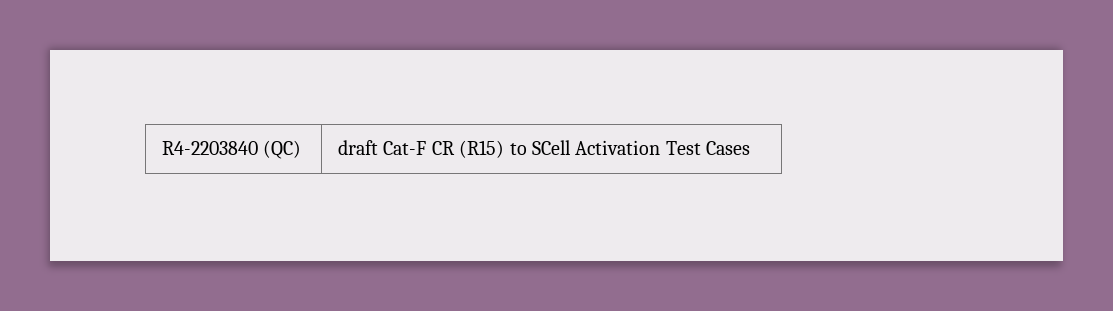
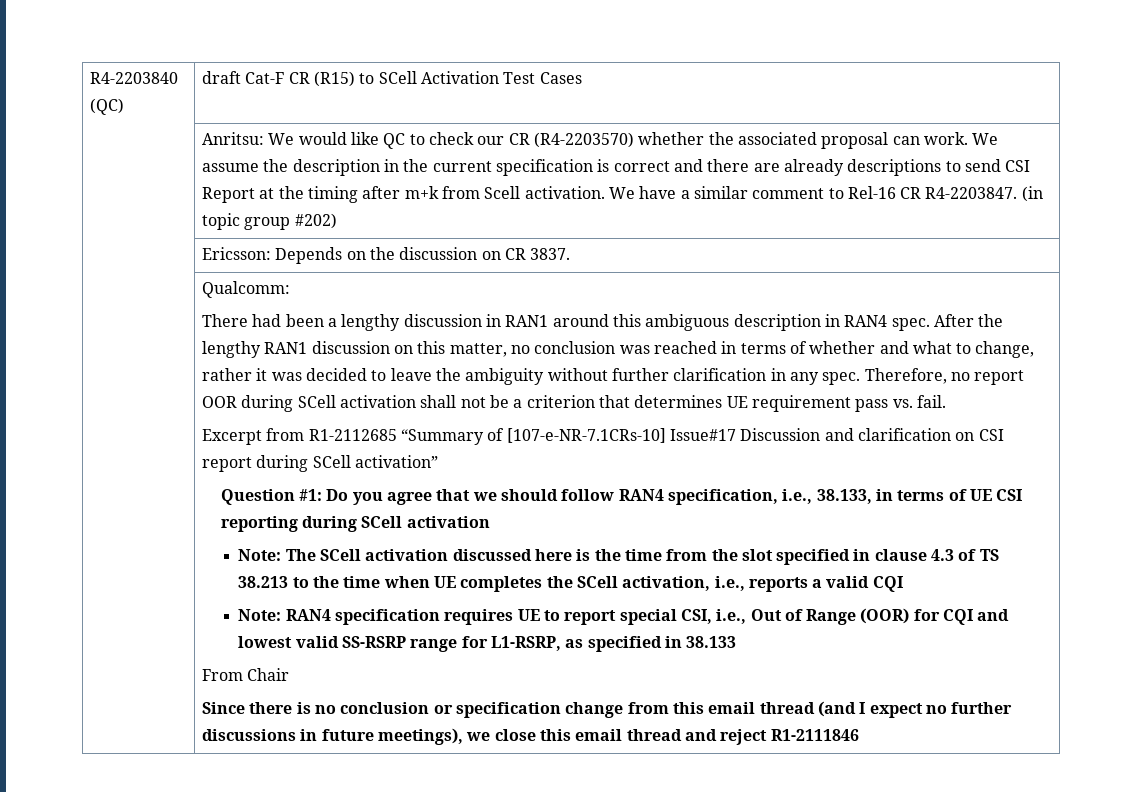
(751, 148) none -> [202,132,999,149] [202,159,1031,176] [202,186,1043,203] [202,213,337,230] [202,247,571,264] [202,281,291,298] [202,314,1004,331] [202,341,1035,358] [202,368,1025,385] [202,395,946,412] [202,428,1004,445] [202,455,438,472] [220,489,1023,505] [220,516,490,532] [238,549,999,565] [238,576,903,592] [238,608,1010,625] [238,636,737,652] [202,668,290,681] [202,701,1013,718] [202,728,859,745] // | Anritsu: We would like QC to check our CR (R4-2203570) whether the associated proposal can work. We assume the description in the current specification is correct and there are already descriptions to send CSI Report at the timing after m+k from Scell activation. We have a similar comment to Rel-16 CR R4-2203847. (in topic group #202) // | Ericsson: Depends on the discussion on CR 3837. // | Qualcomm: // There had been a lengthy discussion in RAN1 around this ambiguous description in RAN4 spec. After the lengthy RAN1 discussion on this matter, no conclusion was reached in terms of whether and what to change, rather it was decided to leave the ambiguity without further clarification in any spec. Therefore, no report OOR during SCell activation shall not be a criterion that determines UE requirement pass vs. fail. // Excerpt from R1-2112685 “Summary of [107-e-NR-7.1CRs-10] Issue#17 Discussion and clarification on CSI report during SCell activation” // Question #1: Do you agree that we should follow RAN4 specification, i.e., 38.133, in terms of UE CSI reporting during SCell activation // Note: The SCell activation discussed here is the time from the slot specified in clause 4.3 of TS 38.213 to the time when UE completes the SCell activation, i.e., reports a valid CQI // Note: RAN4 specification requires UE to report special CSI, i.e., Out of Range (OOR) for CQI and lowest valid SS-RSRP range for L1-RSRP, as specified in 38.133 // From Chair // Since there is no conclusion or specification change from this email thread (and I expect no further discussions in future meetings), we close this email thread and reject R1-2111846

